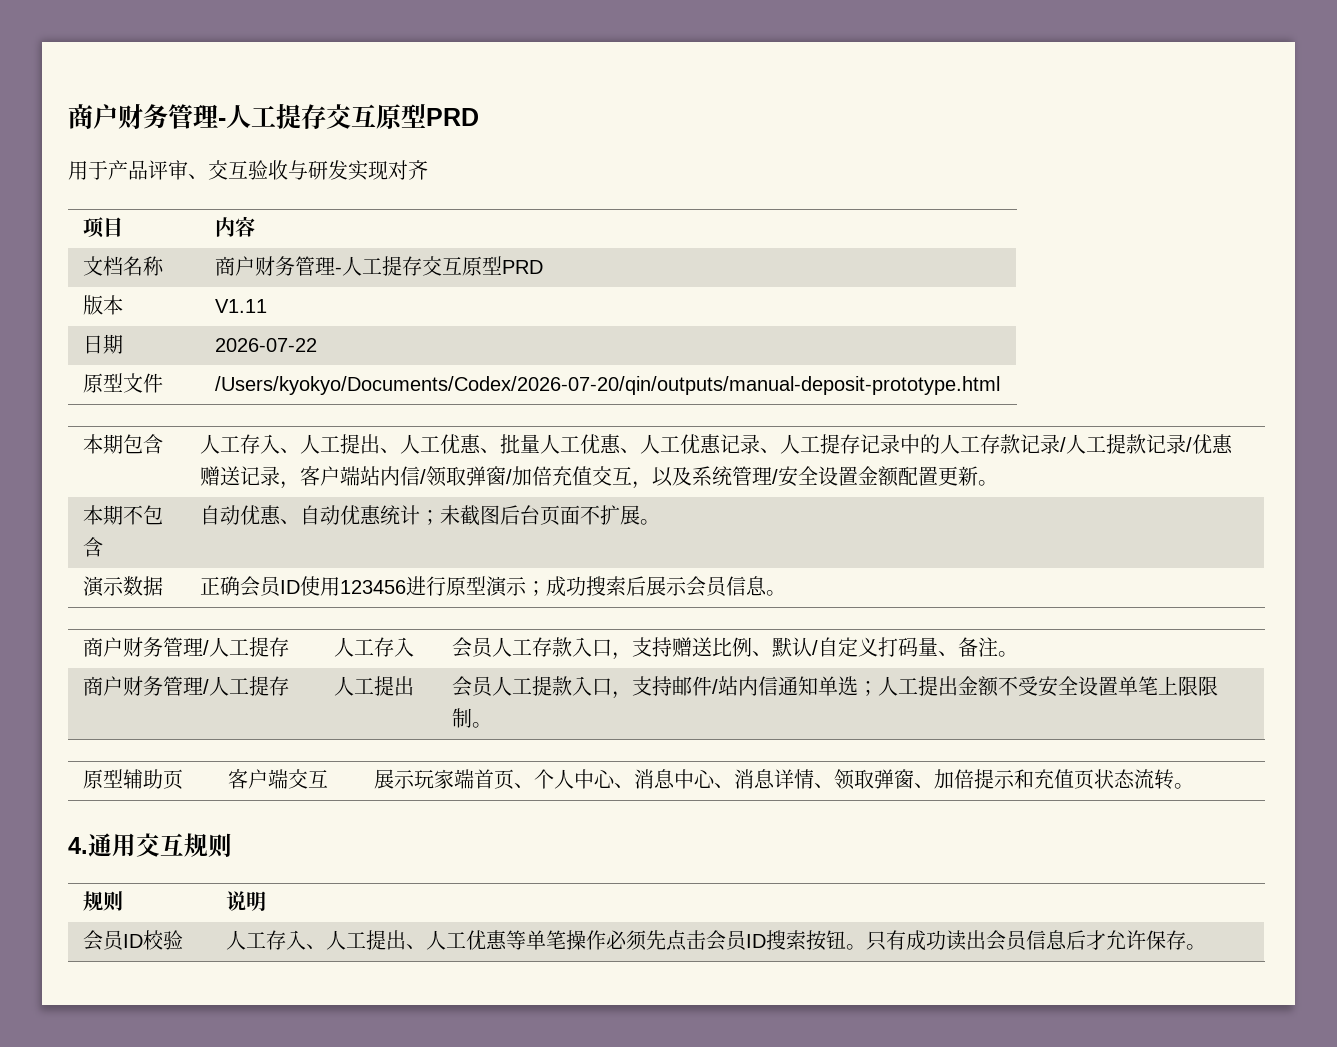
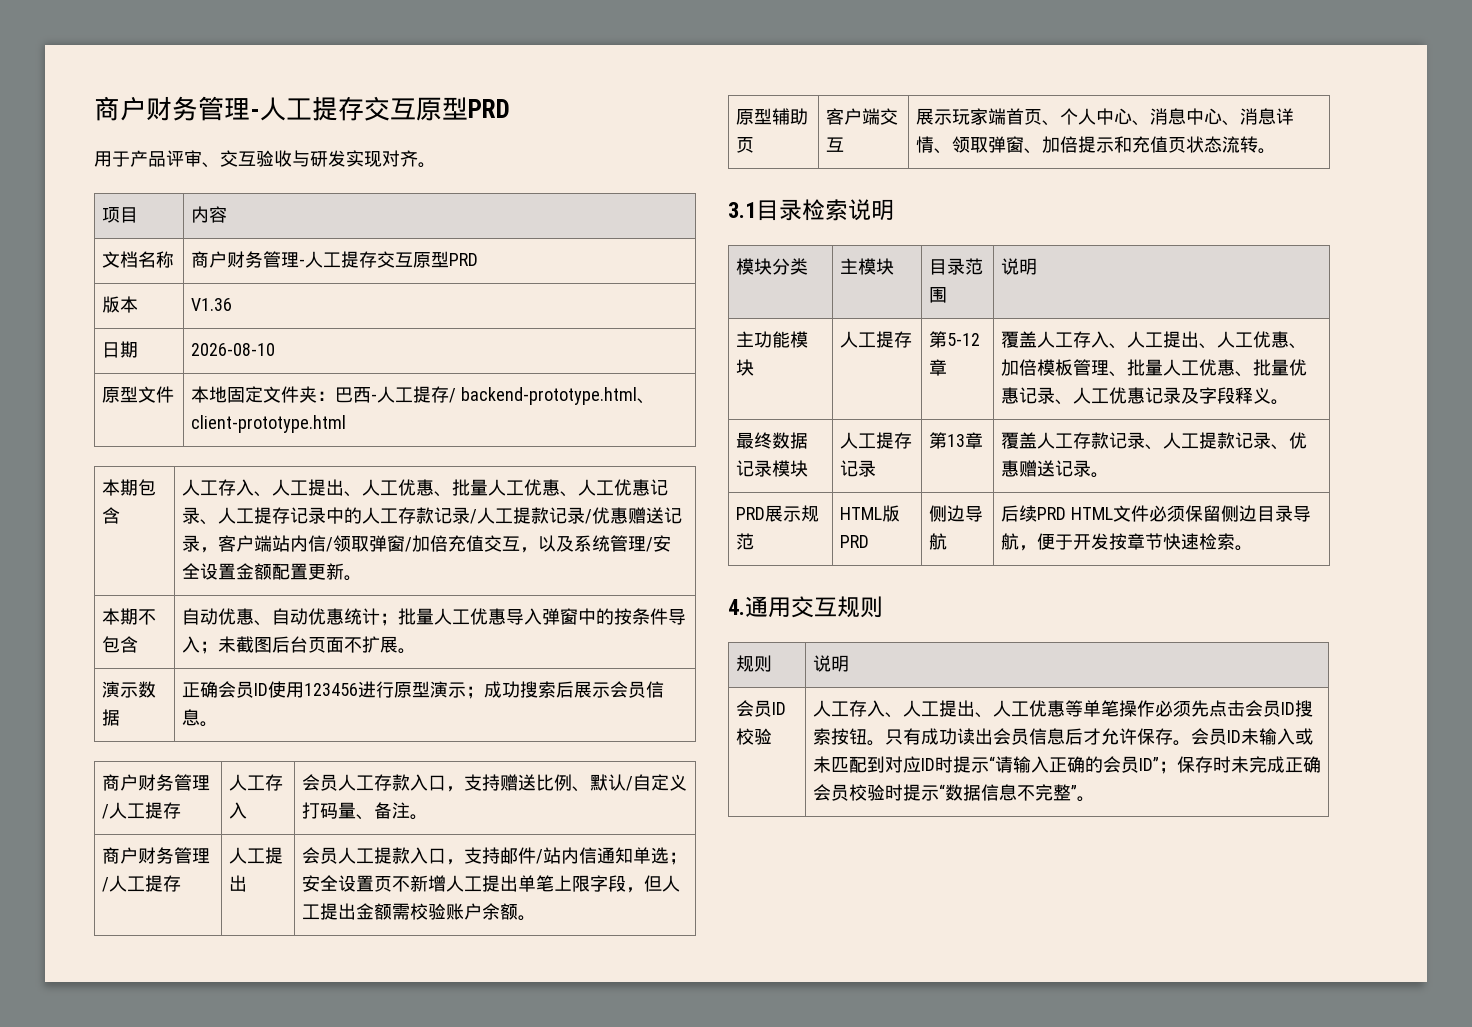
(428, 170) none -> [418,162,436,168] 。
[215,299,268,313] V1.11 -> [190,298,232,311] V1.36
[215,338,318,352] 2026-07-22 -> [190,343,275,356] 2026-08-10
[215,376,1001,395] /Users/kyokyo/Documents/Codex/2026-07-20/qin/outputs/manual-deposit-prototype.html -> [190,386,655,405] [190,415,346,433] 本地固定文件夹：巴西-人工提存/ backend-prototype.html、client-prototype.html
(441, 517) none -> [397,608,686,625] [181,636,218,654] 批量人工优惠导入弹窗中的按条件导入；
[878,676,1219,697] [452,708,473,728] 人工提出金额不受安全设置单笔上限限制 -> [301,875,680,893] [301,903,518,920] 安全设置页不新增人工提出单笔上限字段，但人工提出金额需校验账户余额
(1195, 786) none -> [728,199,894,221] [735,258,808,275] [839,258,894,275] [928,258,983,275] [928,287,947,303] [1000,258,1037,275] [735,331,808,348] [735,359,754,376] [839,331,912,348] [928,331,980,348] [928,359,947,376] [1000,331,1307,349] [1000,359,1307,377] [1000,387,1289,405] [735,432,808,449] [735,460,808,477] [839,432,912,449] [839,460,876,477] [928,432,983,449] [1000,432,1307,450] [1000,460,1109,478] [735,505,819,522] [735,533,754,550] [839,505,900,522] [839,535,869,548] [928,505,983,522] [928,533,947,550] [1000,505,1311,522] [1000,533,1253,551] // 3.1目录检索说明 // 模块分类 | 主模块 | 目录范围 | 说明 // 主功能模块 | 人工提存 | 第5-12章 | 覆盖人工存入、人工提出、人工优惠、加倍模板管理、批量人工优惠、批量优惠记录、人工优惠记录及字段释义。 // 最终数据记录模块 | 人工提存记录 | 第13章 | 覆盖人工存款记录、人工提款记录、优惠赠送记录。 // PRD展示规范 | HTML版PRD | 侧边导航 | 后续PRD HTML文件必须保留侧边目录导航，便于开发按章节快速检索。
(1207, 947) none -> [1190,728,1313,745] [812,756,1321,774] [812,784,1095,802] 会员ID未输入或未匹配到对应ID时提示“请输入正确的会员ID”；保存时未完成正确会员校验时提示“数据信息不完整”。

